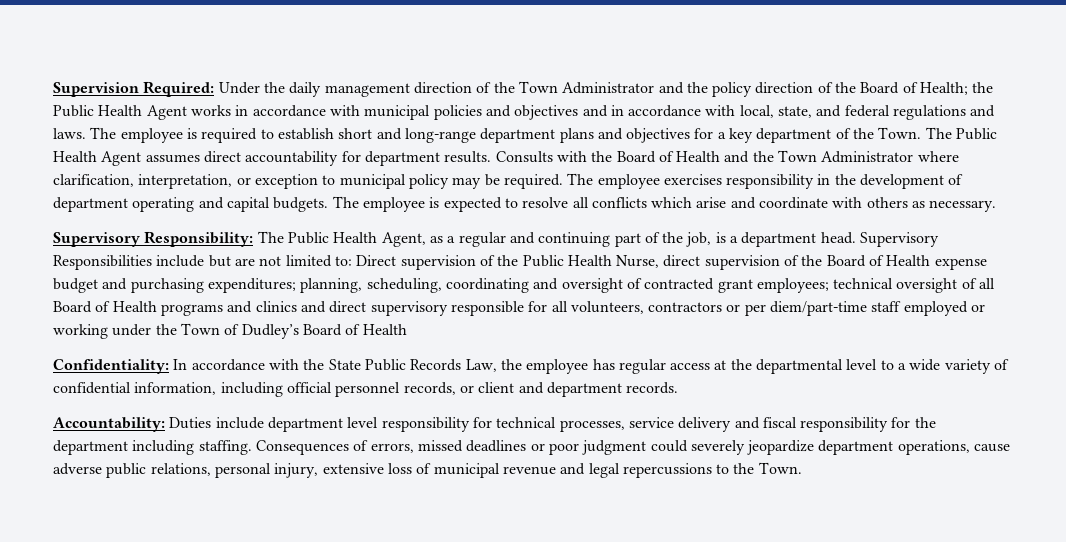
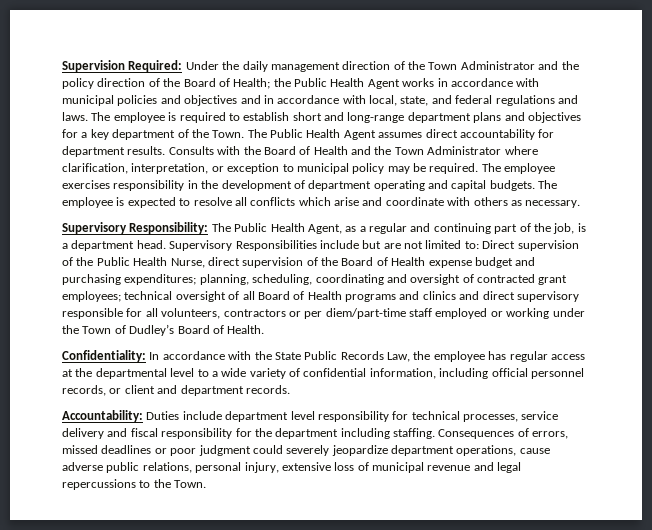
[362,324,407,335] Health -> [227,325,265,334] Health.

